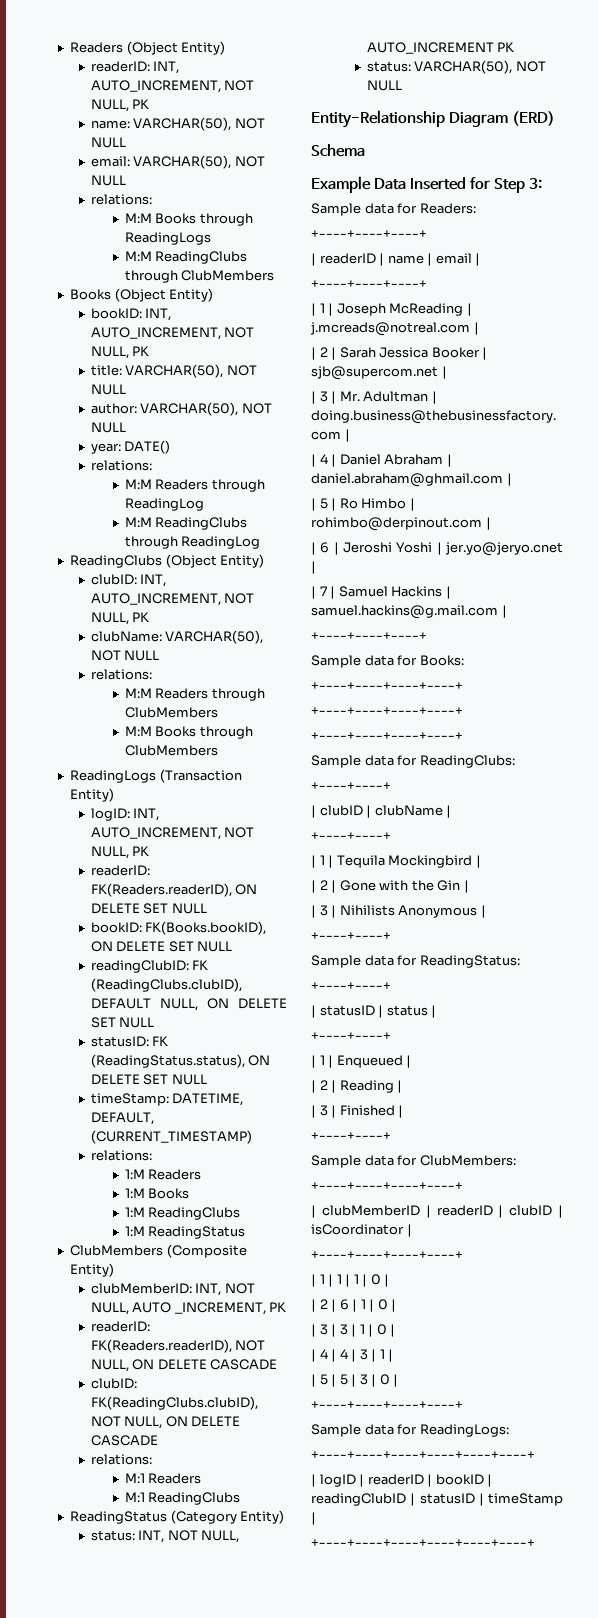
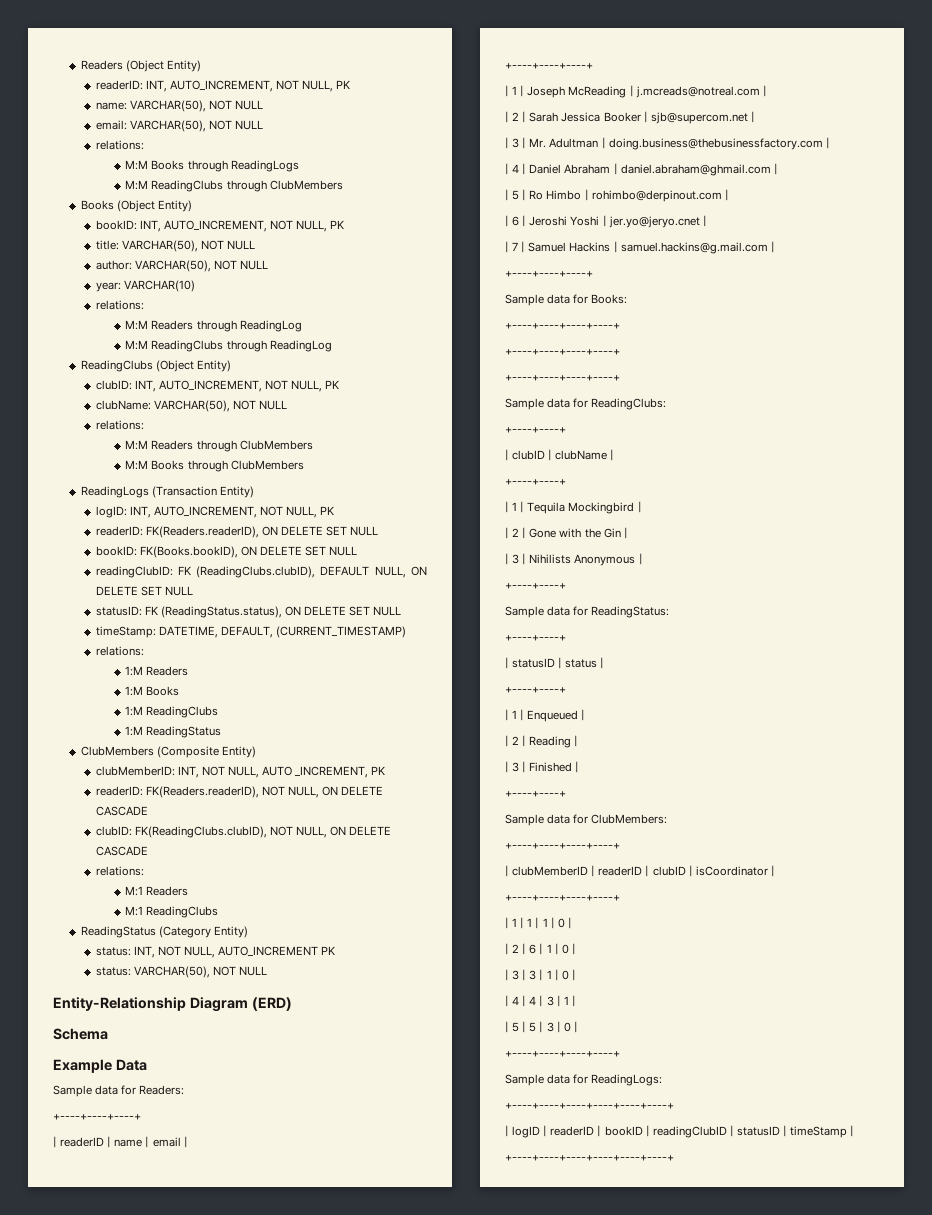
[124,440,171,454] DATE() -> [123,280,195,292] VARCHAR(10)
[409,177,542,193] Inserted for Step 3: -> (147, 1065) none

